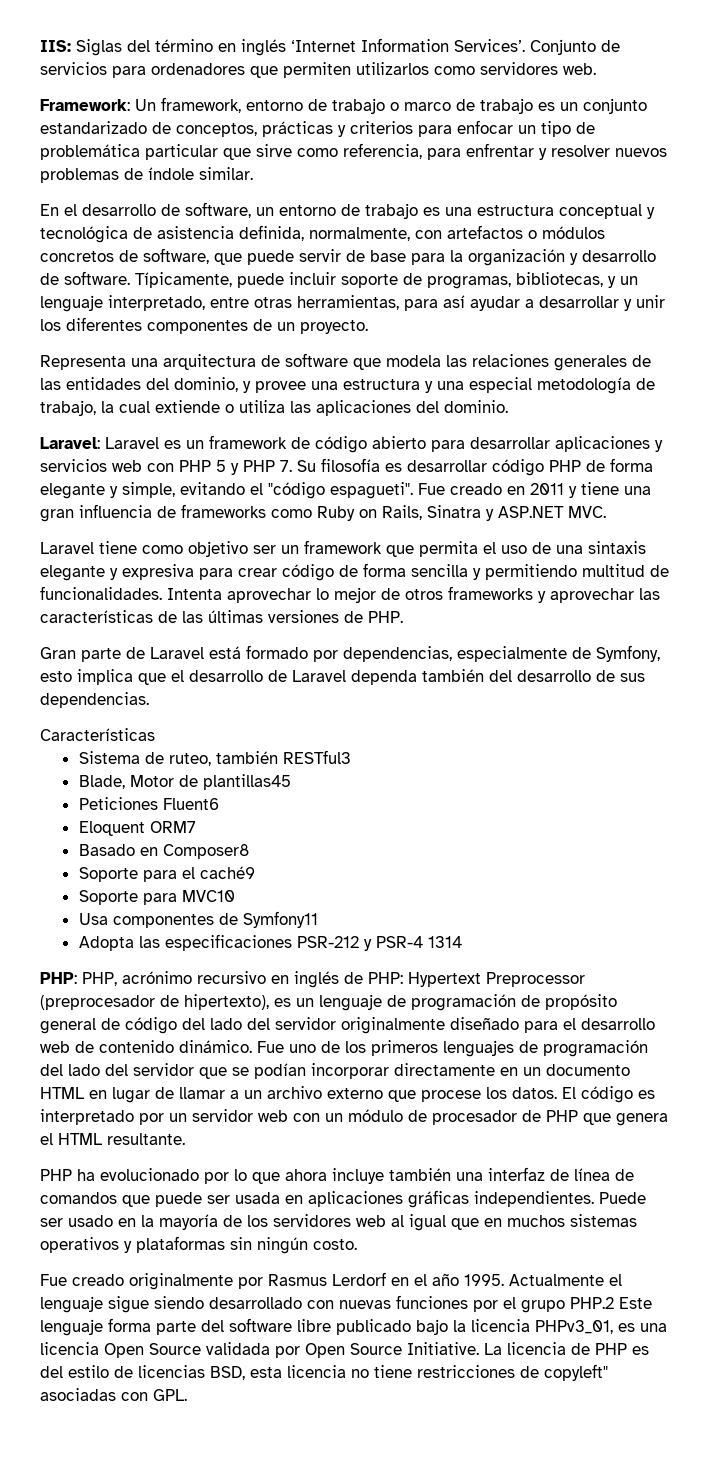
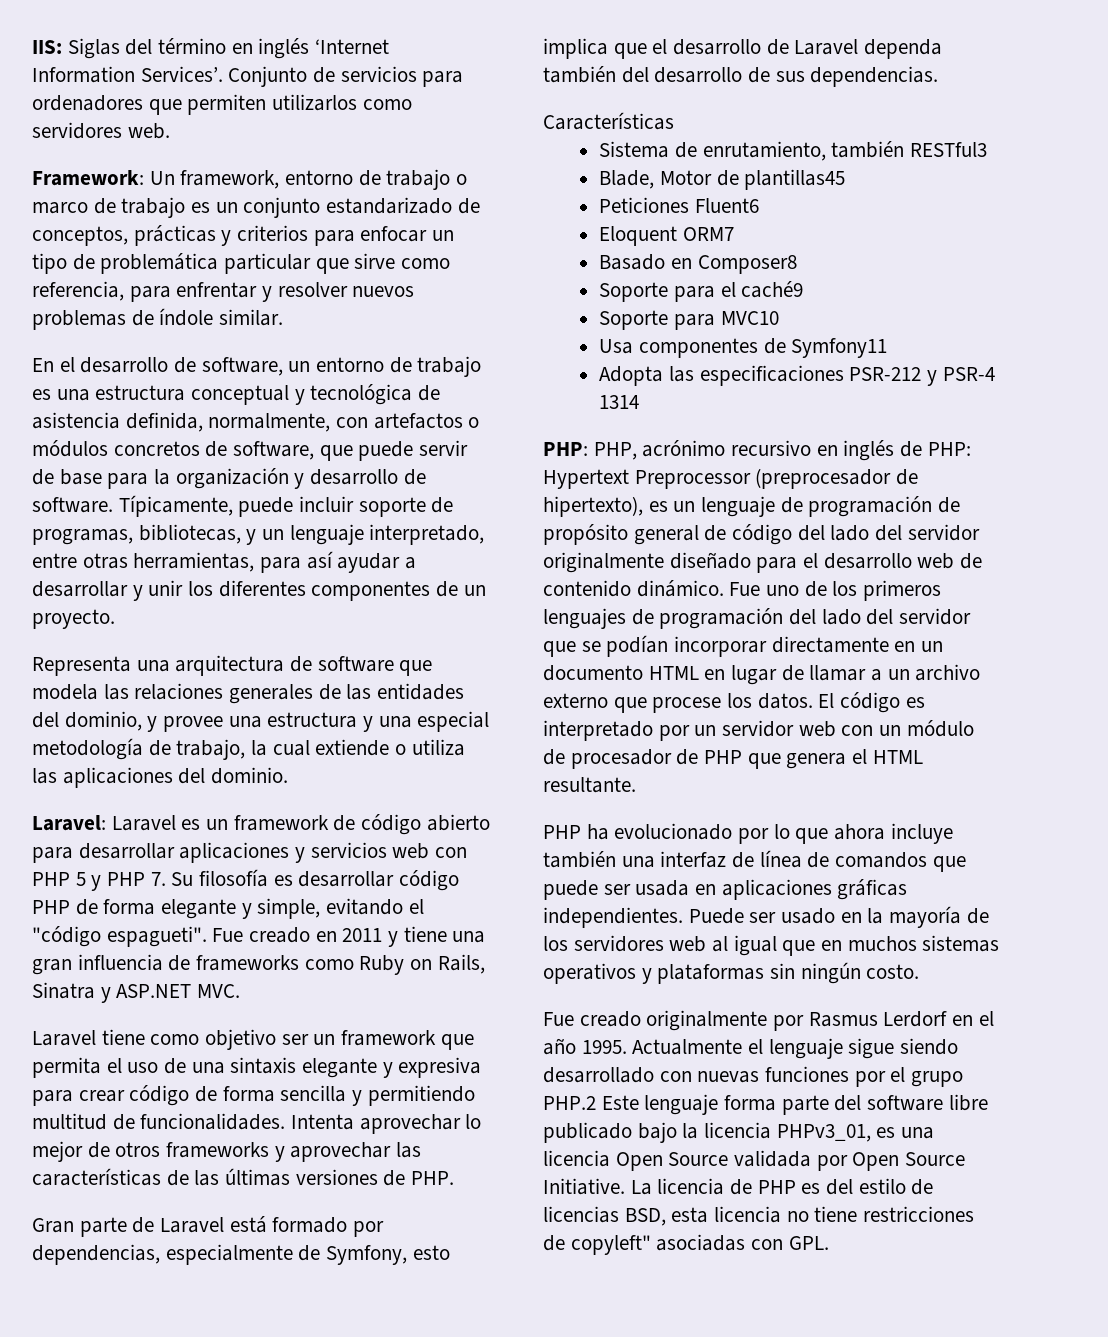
[168,753,211,766] ruteo, -> [702,141,826,161] enrutamiento,

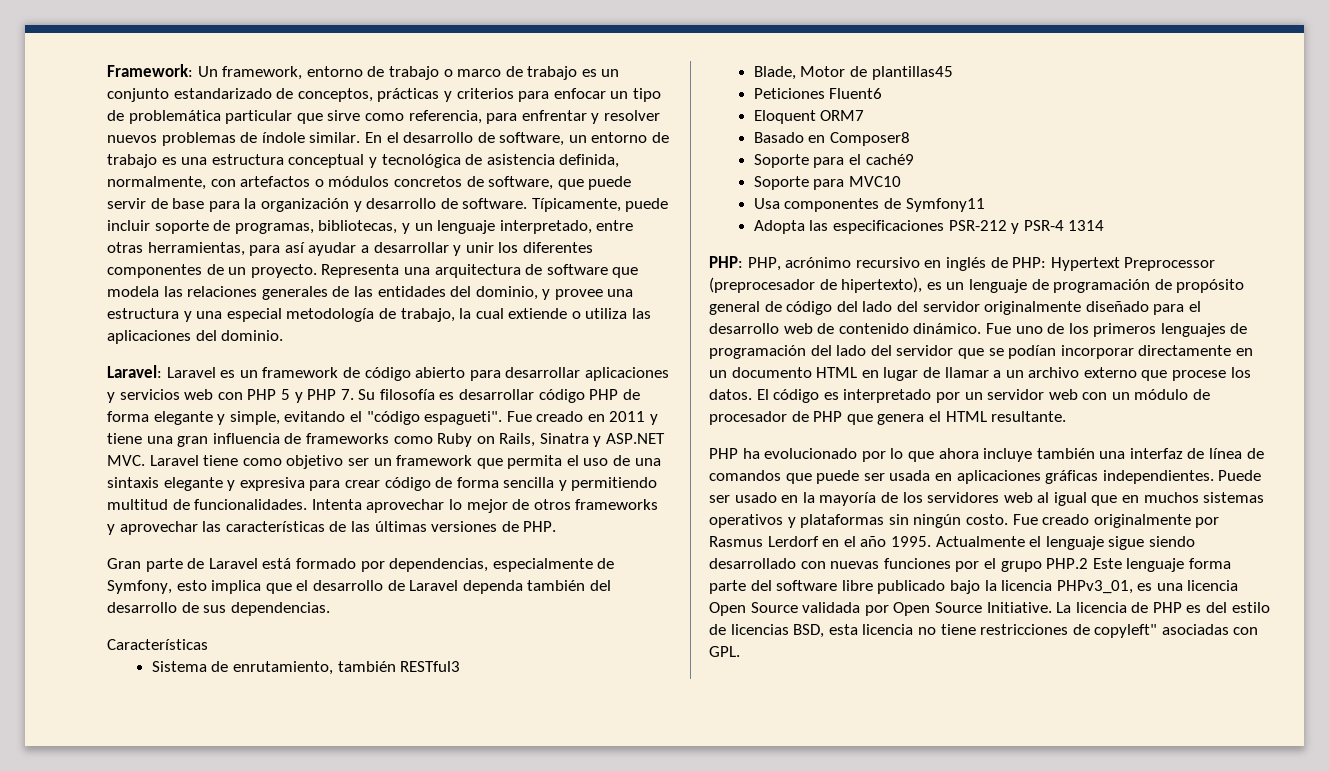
[32,38,390,59] [32,66,464,87] [32,94,412,115] [32,122,170,139] IIS: Siglas del término en inglés ‘Internet Information Services’. Conjunto de servicios para ordenadores que permiten utilizarlos como servidores web. // -> (107, 70) none
(284, 317) // -> (361, 137) none
(115, 619) // -> (317, 271) none
(241, 991) // -> (145, 460) none
(920, 971) // -> (1008, 519) none

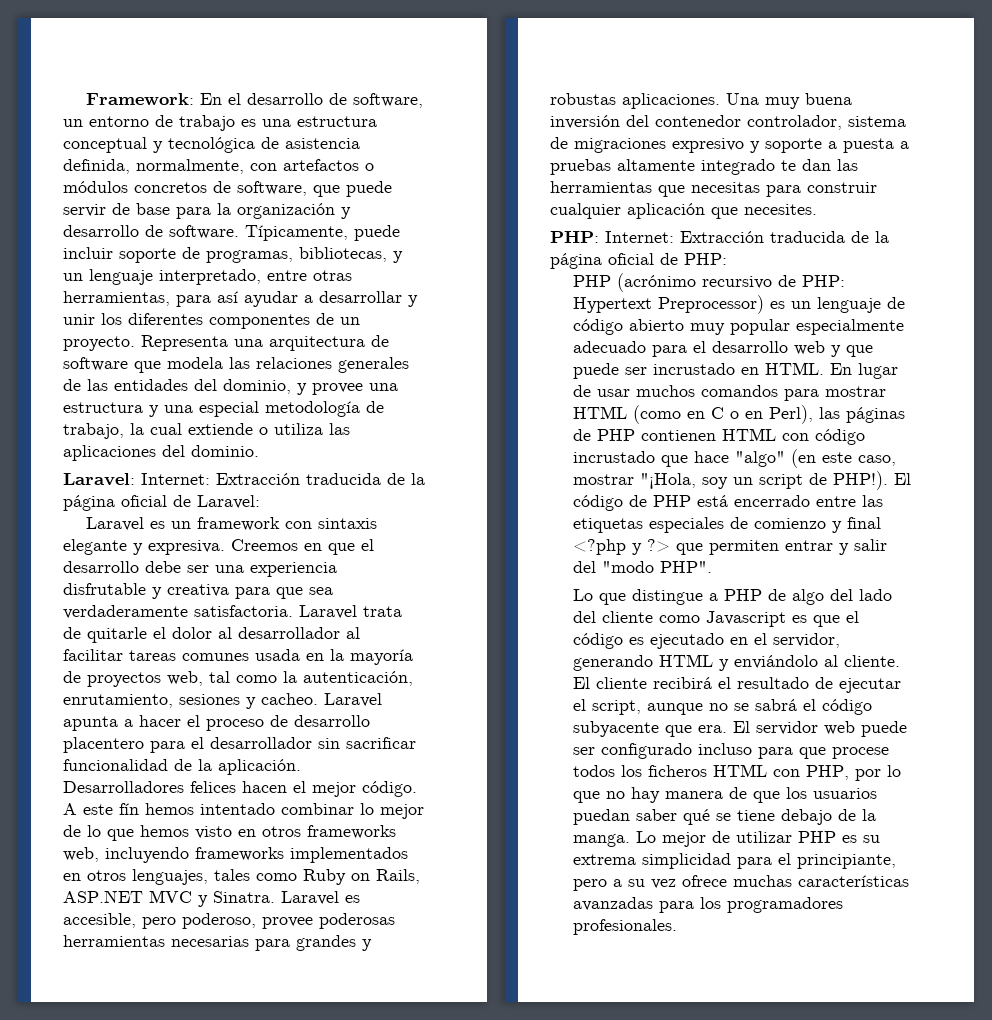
[197,66,620,80] [107,88,661,102] [107,110,660,124] [107,132,361,146] Un framework, entorno de trabajo o marco de trabajo es un conjunto estandarizado de conceptos, prácticas y criterios para enfocar un tipo de problemática particular que sirve como referencia, para enfrentar y resolver nuevos problemas de índole similar. -> (195, 99) none
[166,367,669,381] [107,389,640,403] [107,411,659,425] [107,433,666,447] [107,455,661,469] [107,477,658,491] [107,499,659,513] [107,521,557,535] [107,558,615,572] [107,580,611,594] [107,602,330,616] [107,639,208,650] [151,661,461,675] [753,66,953,80] [753,88,883,99] [753,110,865,124] [753,132,911,146] [753,154,914,168] [753,176,902,190] [753,198,985,212] [753,220,1105,234] [709,256,1216,271] [709,277,1245,293] [709,301,1201,315] [709,323,1248,337] [709,345,1253,359] [709,367,1251,381] [709,389,1211,403] [709,411,1067,425] [709,448,1264,462] [709,470,1262,484] [709,492,1265,506] [709,514,1220,528] [709,536,1195,550] [709,558,1231,572] [709,580,1239,594] [709,602,1270,616] [709,624,1259,638] [709,646,740,657] Laravel es un framework de código abierto para desarrollar aplicaciones y servicios web con PHP 5 y PHP 7. Su filosofía es desarrollar código PHP de forma elegante y simple, evitando el "código espagueti". Fue creado en 2011 y tiene una gran influencia de frameworks como Ruby on Rails, Sinatra y ASP.NET MVC. Laravel tiene como objetivo ser un framework que permita el uso de una sintaxis elegante y expresiva para crear código de forma sencilla y permitiendo multitud de funcionalidades. Intenta aprovechar lo mejor de otros frameworks y aprovechar las características de las últimas versiones de PHP. // Gran parte de Laravel está formado por dependencias, especialmente de Symfony, esto implica que el desarrollo de Laravel dependa también del desarrollo de sus dependencias. // Características // Sistema de enrutamiento, también RESTful3 // Blade, Motor de plantillas45 // Peticiones Fluent6 // Eloquent ORM7 // Basado en Composer8 // Soporte para el caché9 // Soporte para MVC10 // Usa componentes de Symfony11 // Adopta las especificaciones PSR-212 y PSR-4 1314 // PHP: PHP, acrónimo recursivo en inglés de PHP: Hypertext Preprocessor (preprocesador de hipertexto), es un lenguaje de programación de propósito general de código del lado del servidor originalmente diseñado para el desarrollo web de contenido dinámico. Fue uno de los primeros lenguajes de programación del lado del servidor que se podían incorporar directamente en un documento HTML en lugar de llamar a un archivo externo que procese los datos. El código es interpretado por un servidor web con un módulo de procesador de PHP que genera el HTML resultante. // PHP ha evolucionado por lo que ahora incluye también una interfaz de línea de comandos que puede ser usada en aplicaciones gráficas independientes. Puede ser usado en la mayoría de los servidores web al igual que en muchos sistemas operativos y plataformas sin ningún costo. Fue creado originalmente por Rasmus Lerdorf en el año 1995. Actualmente el lenguaje sigue siendo desarrollado con nuevas funciones por el grupo PHP.2 Este lenguaje forma parte del software libre publicado bajo la licencia PHPv3_01, es una licencia Open Source validada por Open Source Initiative. La licencia de PHP es del estilo de licencias BSD, esta licencia no tiene restricciones de copyleft" asociadas con GPL. -> [141,473,425,485] [63,495,260,511] [86,517,378,531] [63,539,374,555] [63,561,337,577] [63,583,333,599] [63,605,402,619] [63,627,360,643] [63,649,413,665] [63,671,413,687] [63,693,382,709] [63,715,370,731] [63,737,416,753] [63,759,301,775] [63,781,417,797] [63,803,424,819] [63,825,396,841] [63,847,408,863] [63,869,420,885] [63,890,360,907] [63,913,395,929] [63,935,372,951] [550,93,852,109] [550,115,906,130] [550,137,909,153] [550,159,858,175] [550,181,877,197] [550,203,817,219] [550,231,889,243] [550,253,727,269] [573,273,846,292] [573,295,906,314] [573,319,905,335] [573,341,874,357] [573,362,899,379] [573,385,887,401] [573,405,906,424] [573,428,866,445] [573,449,897,468] [573,471,912,490] [573,495,884,511] [573,517,882,533] [573,539,888,555] [573,561,713,573] [573,589,893,605] [573,611,860,627] [573,633,841,649] [573,654,901,671] [573,677,902,693] [573,699,873,715] [573,721,908,737] [573,743,890,759] [573,764,902,781] [573,787,878,803] [573,809,877,825] [573,831,881,847] [573,853,897,869] [573,875,910,891] [573,897,844,913] [573,919,678,935] Internet: Extracción traducida de la página oficial de Laravel: // Laravel es un framework con sintaxis elegante y expresiva. Creemos en que el desarrollo debe ser una experiencia disfrutable y creativa para que sea verdaderamente satisfactoria. Laravel trata de quitarle el dolor al desarrollador al facilitar tareas comunes usada en la mayoría de proyectos web, tal como la autenticación, enrutamiento, sesiones y cacheo. Laravel apunta a hacer el proceso de desarrollo placentero para el desarrollador sin sacrificar funcionalidad de la aplicación. Desarrolladores felices hacen el mejor código. A este fín hemos intentado combinar lo mejor de lo que hemos visto en otros frameworks web, incluyendo frameworks implementados en otros lenguajes, tales como Ruby on Rails, ASP.NET MVC y Sinatra. Laravel es accesible, pero poderoso, provee poderosas herramientas necesarias para grandes y robustas aplicaciones. Una muy buena inversión del contenedor controlador, sistema de migraciones expresivo y soporte a puesta a pruebas altamente integrado te dan las herramientas que necesitas para construir cualquier aplicación que necesites. // PHP: Internet: Extracción traducida de la página oficial de PHP: // PHP (acrónimo recursivo de PHP: Hypertext Preprocessor) es un lenguaje de código abierto muy popular especialmente adecuado para el desarrollo web y que puede ser incrustado en HTML. En lugar de usar muchos comandos para mostrar HTML (como en C o en Perl), las páginas de PHP contienen HTML con código incrustado que hace "algo" (en este caso, mostrar "¡Hola, soy un script de PHP!). El código de PHP está encerrado entre las etiquetas especiales de comienzo y final <?php y ?> que permiten entrar y salir del "modo PHP". // Lo que distingue a PHP de algo del lado del cliente como Javascript es que el código es ejecutado en el servidor, generando HTML y enviándolo al cliente. El cliente recibirá el resultado de ejecutar el script, aunque no se sabrá el código subyacente que era. El servidor web puede ser configurado incluso para que procese todos los ficheros HTML con PHP, por lo que no hay manera de que los usuarios puedan saber qué se tiene debajo de la manga. Lo mejor de utilizar PHP es su extrema simplicidad para el principiante, pero a su vez ofrece muchas características avanzadas para los programadores profesionales.

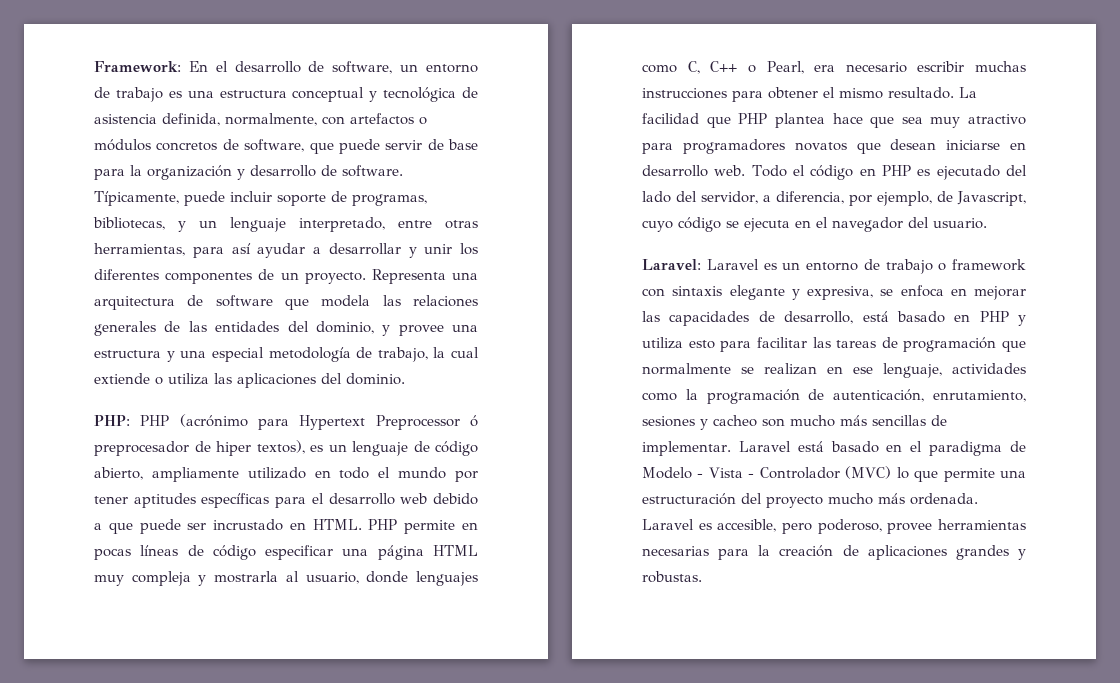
[63,473,425,486] [63,495,260,511] [86,517,192,531] Laravel: Internet: Extracción traducida de la página oficial de Laravel: // Laravel es un -> [94,414,478,430] [94,440,478,456] [94,467,478,482] [94,493,479,508] [94,519,478,534] [94,545,478,560] [94,571,478,586] [642,61,1026,74] [642,87,977,102] [642,113,1026,128] [642,139,1026,154] [642,165,1027,180] [642,191,1026,206] [642,217,987,232] [642,259,947,274] PHP: PHP (acrónimo para Hypertext Preprocessor ó preprocesador de hiper textos), es un lenguaje de código abierto, ampliamente utilizado en todo el mundo por tener aptitudes específicas para el desarrollo web debido a que puede ser incrustado en HTML. PHP permite en pocas líneas de código especificar una página HTML muy compleja y mostrarla al usuario, donde lenguajes como C, C++ o Pearl, era necesario escribir muchas instrucciones para obtener el mismo resultado. La facilidad que PHP plantea hace que sea muy atractivo para programadores novatos que desean iniciarse en desarrollo web. Todo el código en PHP es ejecutado del lado del servidor, a diferencia, por ejemplo, de Javascript, cuyo código se ejecuta en el navegador del usuario. // Laravel: Laravel es un entorno de trabajo o
[148,539,374,555] [63,561,337,577] [63,583,333,599] [63,605,402,619] [63,627,360,643] [63,649,413,665] [63,671,413,687] [63,693,382,709] [63,715,370,731] [63,737,416,753] [63,759,301,775] [63,781,417,797] [63,803,424,819] [63,825,396,841] [63,847,408,863] [63,869,420,885] [63,890,275,907] expresiva. Creemos en que el desarrollo debe ser una experiencia disfrutable y creativa para que sea verdaderamente satisfactoria. Laravel trata de quitarle el dolor al desarrollador al facilitar tareas comunes usada en la mayoría de proyectos web, tal como la autenticación, enrutamiento, sesiones y cacheo. Laravel apunta a hacer el proceso de desarrollo placentero para el desarrollador sin sacrificar funcionalidad de la aplicación. Desarrolladores felices hacen el mejor código. A este fín hemos intentado combinar lo mejor de lo que hemos visto en otros frameworks web, incluyendo frameworks implementados en otros lenguajes, tales como Ruby on Rails, ASP.NET MVC y Sinatra. -> [807,285,1026,300] [642,311,1026,326] [642,337,1026,352] [642,363,1026,378] [642,389,1026,404] [642,415,947,430] [642,441,1026,456] [642,466,1026,482] [642,493,978,508] expresiva, se enfoca en mejorar las capacidades de desarrollo, está basado en PHP y utiliza esto para facilitar las tareas de programación que normalmente se realizan en ese lenguaje, actividades como la programación de autenticación, enrutamiento, sesiones y cacheo son mucho más sencillas de implementar. Laravel está basado en el paradigma de Modelo - Vista - Controlador (MVC) lo que permite una estructuración del proyecto mucho más ordenada.
[319,913,395,929] poderosas -> (933, 528) none
[296,935,372,951] [550,93,852,109] [550,115,906,130] [550,137,909,153] [550,159,858,175] [550,181,877,197] [550,203,817,219] [550,231,889,243] [550,253,727,269] [573,273,846,292] [573,295,906,314] [573,319,905,335] [573,341,874,357] [573,362,899,379] [573,385,887,401] [573,405,906,424] [573,428,866,445] [573,449,897,468] [573,471,912,490] [573,495,884,511] [573,517,882,533] [573,539,888,555] [573,561,713,573] [573,589,893,605] [573,611,860,627] [573,633,841,649] [573,654,901,671] [573,677,902,693] [573,699,873,715] [573,721,908,737] [573,743,890,759] [573,764,902,781] [573,787,878,803] [573,809,877,825] [573,831,881,847] [573,853,897,869] [573,875,910,891] [573,897,844,913] [573,919,678,935] grandes y robustas aplicaciones. Una muy buena inversión del contenedor controlador, sistema de migraciones expresivo y soporte a puesta a pruebas altamente integrado te dan las herramientas que necesitas para construir cualquier aplicación que necesites. // PHP: Internet: Extracción traducida de la página oficial de PHP: // PHP (acrónimo recursivo de PHP: Hypertext Preprocessor) es un lenguaje de código abierto muy popular especialmente adecuado para el desarrollo web y que puede ser incrustado en HTML. En lugar de usar muchos comandos para mostrar HTML (como en C o en Perl), las páginas de PHP contienen HTML con código incrustado que hace "algo" (en este caso, mostrar "¡Hola, soy un script de PHP!). El código de PHP está encerrado entre las etiquetas especiales de comienzo y final <?php y ?> que permiten entrar y salir del "modo PHP". // Lo que distingue a PHP de algo del lado del cliente como Javascript es que el código es ejecutado en el servidor, generando HTML y enviándolo al cliente. El cliente recibirá el resultado de ejecutar el script, aunque no se sabrá el código subyacente que era. El servidor web puede ser configurado incluso para que procese todos los ficheros HTML con PHP, por lo que no hay manera de que los usuarios puedan saber qué se tiene debajo de la manga. Lo mejor de utilizar PHP es su extrema simplicidad para el principiante, pero a su vez ofrece muchas características avanzadas para los programadores profesionales. -> [758,545,1026,560] [642,571,702,583] la creación de aplicaciones grandes y robustas.

